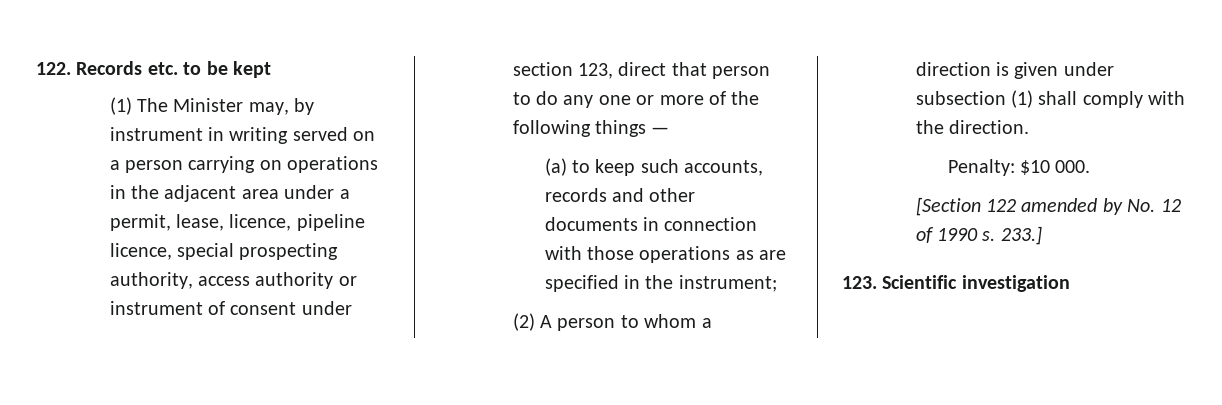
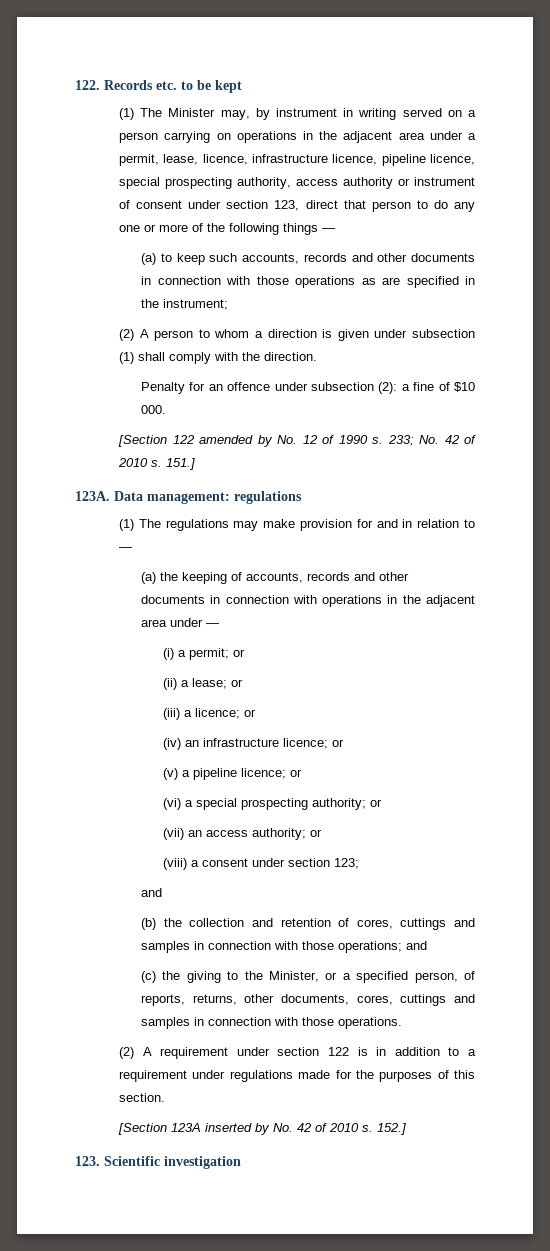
(292, 222) none -> [252,154,378,165] infrastructure licence,
[947,159,1015,176] Penalty: -> [141,382,450,394] Penalty for an offence under subsection (2): a fine of
[1000,226,1042,245] 233.] -> [387,435,476,446] [118,458,196,470] [75,491,302,504] [119,519,476,531] [119,547,133,551] [141,572,410,584] [141,595,475,607] [141,618,220,627] [163,648,246,660] [163,678,244,690] [163,708,257,720] [163,738,345,750] [163,768,303,780] [163,798,383,810] [163,828,323,840] [163,858,360,870] [141,888,163,897] [141,918,475,930] [141,941,428,953] [141,971,475,983] [141,994,475,1006] [141,1017,403,1029] [119,1047,476,1059] [119,1070,476,1082] [119,1093,166,1102] [118,1123,407,1135] 233; No. 42 of 2010 s. 151.] // 123A. Data management: regulations // (1) The regulations may make provision for and in relation to — // (a) the keeping of accounts, records and other documents in connection with operations in the adjacent area under — // (i) a permit; or // (ii) a lease; or // (iii) a licence; or // (iv) an infrastructure licence; or // (v) a pipeline licence; or // (vi) a special prospecting authority; or // (vii) an access authority; or // (viii) a consent under section 123; // and // (b) the collection and retention of cores, cuttings and samples in connection with those operations; and // (c) the giving to the Minister, or a specified person, of reports, returns, other documents, cores, cuttings and samples in connection with those operations. // (2) A requirement under section 122 is in addition to a requirement under regulations made for the purposes of this section. // [Section 123A inserted by No. 42 of 2010 s. 152.]

